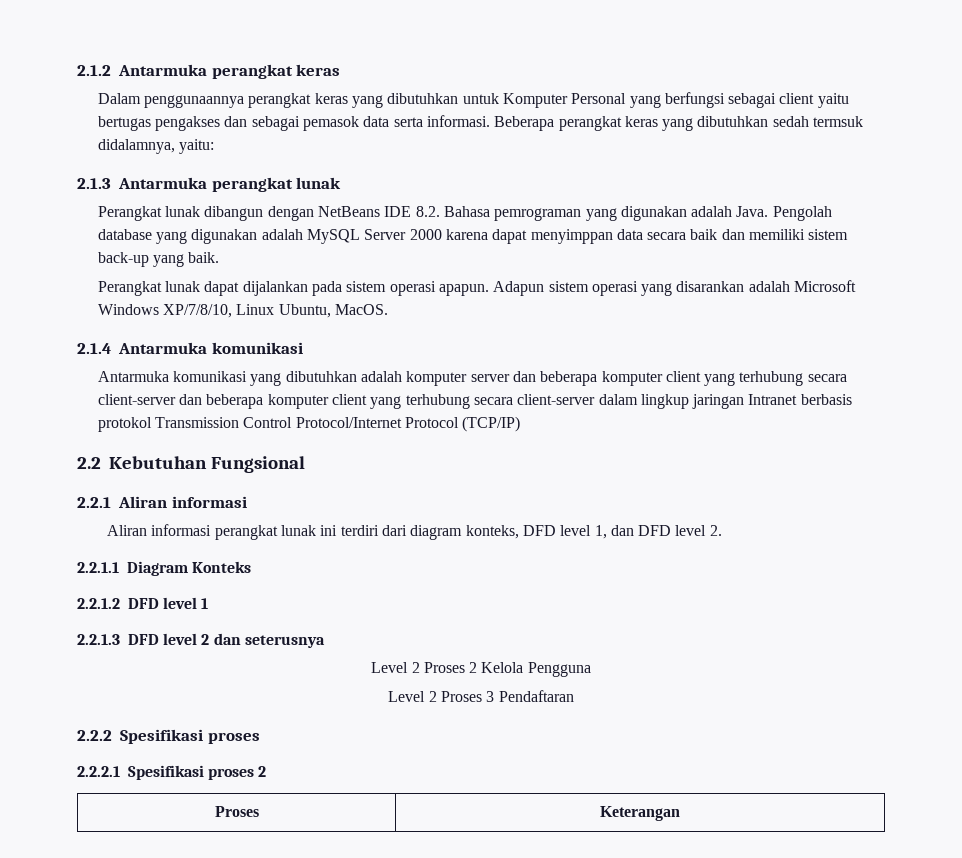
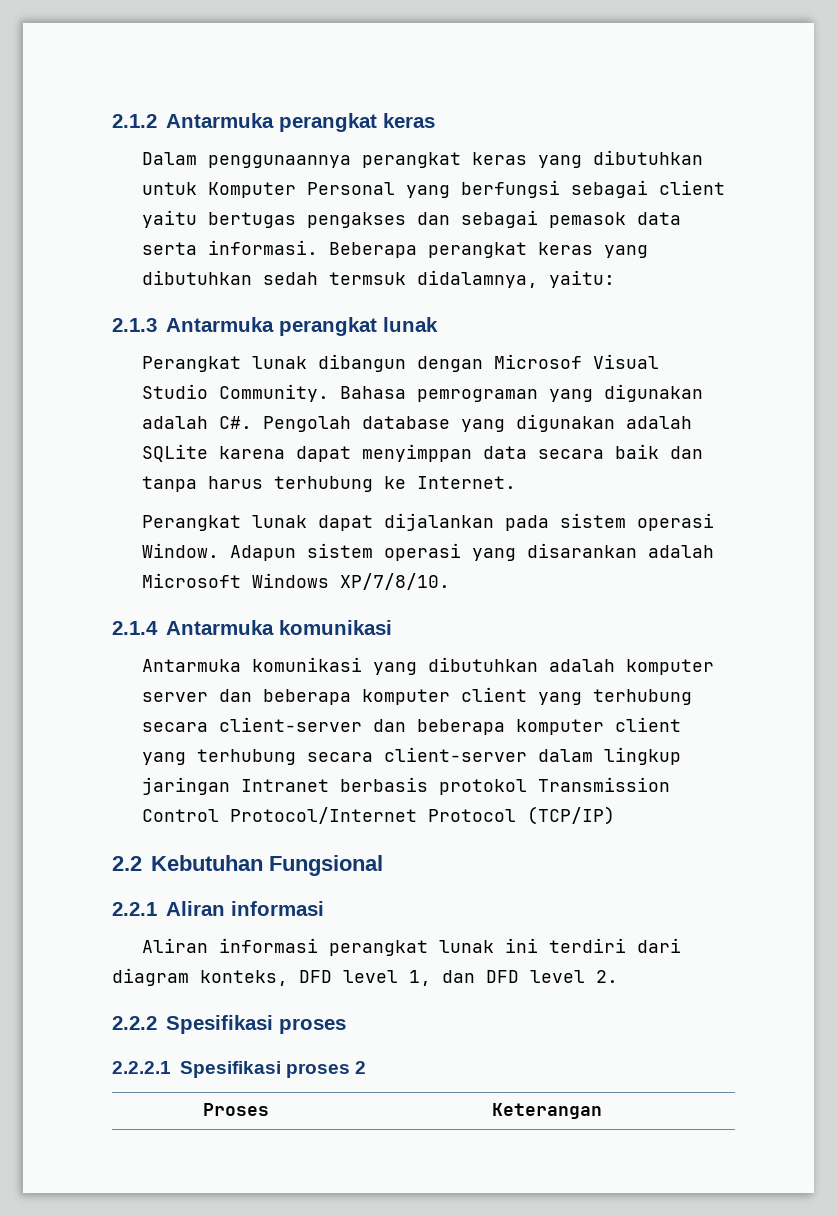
[317,206,440,217] NetBeans IDE 8.2. -> [494,354,660,369] [142,384,330,402] Microsof Visual Studio Community.
[736,206,769,217] Java. -> [219,416,253,429] C#.
[306,229,442,244] MySQL Server 2000 -> [142,444,209,462] SQLite
[749,229,849,240] [97,252,220,267] memiliki sistem back-up yang baik. -> [142,476,517,492] tanpa harus terhubung ke Internet.
[438,284,489,296] apapun. -> [142,543,220,558] Window.
[162,304,388,318] XP/7/8/10, Linux Ubuntu, MacOS. -> [340,573,451,590] XP/7/8/10.
[77,561,252,576] [77,597,209,609] [77,633,325,648] [371,662,591,677] [388,690,574,702] // 2.2.1.1 Diagram Konteks // 2.2.1.2 DFD level 1 // 2.2.1.3 DFD level 2 dan seterusnya // Level 2 Proses 2 Kelola Pengguna // Level 2 Proses 3 Pendaftaran -> (618, 976) none

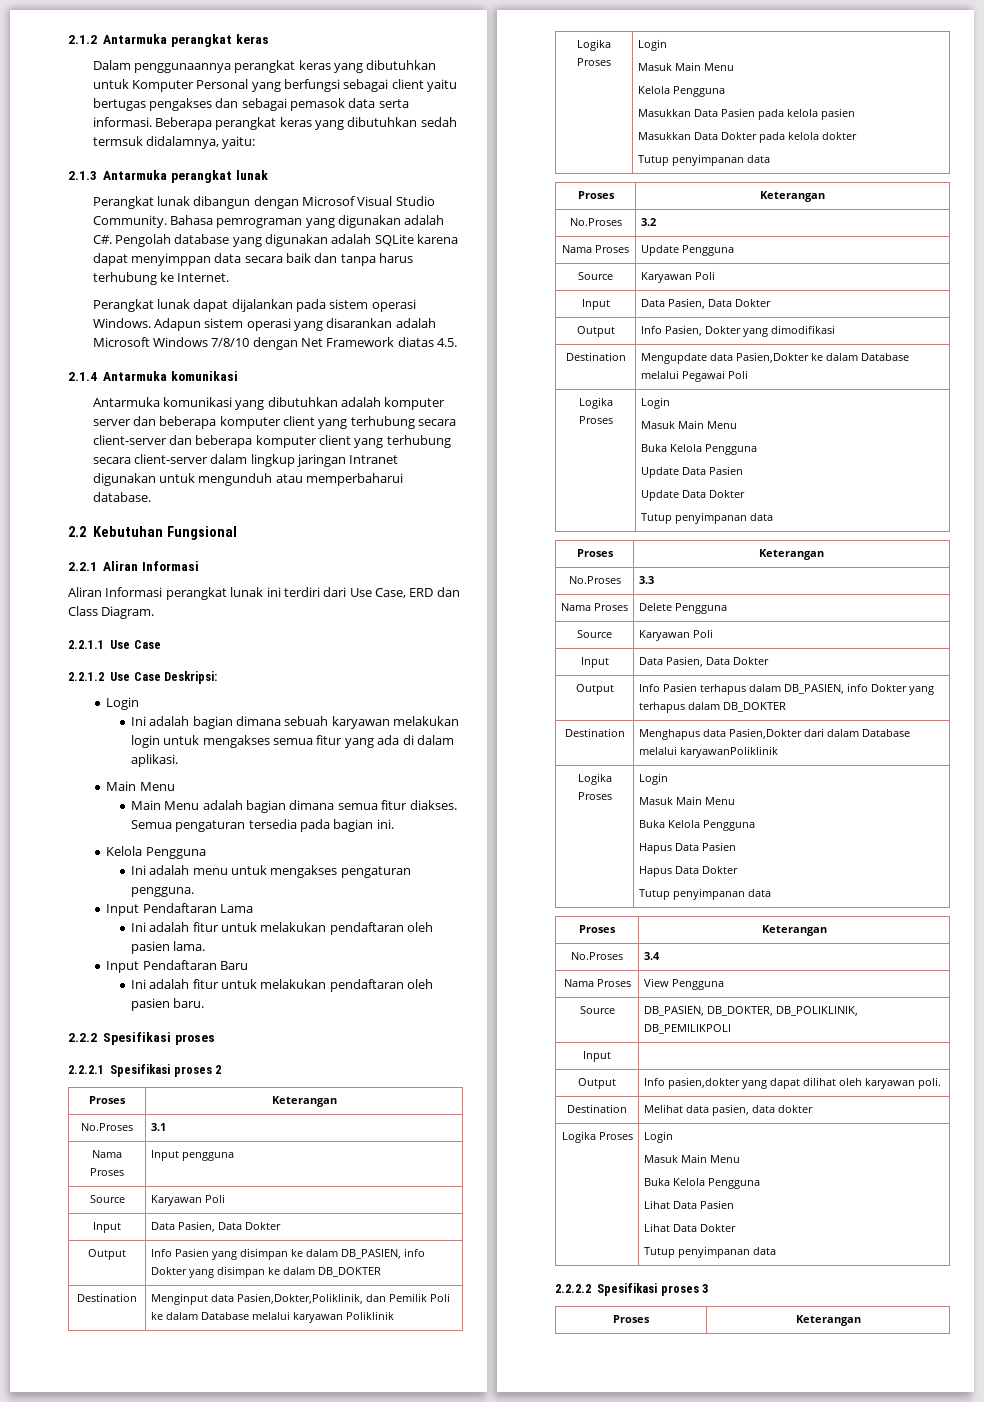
[142,543,220,558] Window. -> [92,318,151,328] Windows.
[340,573,451,590] XP/7/8/10. -> [211,337,458,350] 7/8/10 dengan Net Framework diatas 4.5.
[340,777,671,795] [142,806,616,825] berbasis protokol Transmission Control Protocol/Internet Protocol (TCP/IP) -> [92,473,404,486] [92,492,151,502] digunakan untuk mengunduh atau memperbaharui database.
[231,901,324,916] [141,938,318,953] informasi // Aliran informasi -> [141,561,199,571] [68,587,163,597] Informasi // Aliran Informasi
[112,968,618,986] diagram konteks, DFD level 1, dan DFD level 2. -> [349,587,460,598] [68,606,155,619] [68,640,161,649] [68,671,217,684] [106,697,140,710] [130,716,460,729] [130,735,454,748] [130,754,178,767] [106,781,175,791] [130,800,457,813] [130,819,394,832] [106,846,206,859] [130,865,411,878] [130,887,194,897] [106,903,254,916] [130,922,434,935] [130,941,206,954] [106,960,249,973] [130,979,434,992] [130,998,205,1011] Use Case, ERD dan Class Diagram. // 2.2.1.1 Use Case // 2.2.1.2 Use Case Deskripsi: // Login // Ini adalah bagian dimana sebuah karyawan melakukan login untuk mengakses semua fitur yang ada di dalam aplikasi. // Main Menu // Main Menu adalah bagian dimana semua fitur diakses. Semua pengaturan tersedia pada bagian ini. // Kelola Pengguna // Ini adalah menu untuk mengakses pengaturan pengguna. // Input Pendaftaran Lama // Ini adalah fitur untuk melakukan pendaftaran oleh pasien lama. // Input Pendaftaran Baru // Ini adalah fitur untuk melakukan pendaftaran oleh pasien baru.
(602, 1111) none -> [81,1123,133,1131] [150,1123,166,1131] [92,1150,122,1158] [90,1168,124,1176] [150,1150,234,1161] [89,1195,125,1203] [150,1194,225,1206] [93,1222,121,1233] [150,1221,281,1232] [88,1249,126,1260] [150,1248,425,1260] [150,1266,381,1278] [77,1293,137,1302] [150,1293,450,1305] [150,1311,394,1323] [577,39,611,51] [577,58,611,66] [637,39,667,51] [637,62,734,71] [637,86,725,97] [637,108,855,120] [637,132,857,143] [637,154,770,166] [577,191,615,199] [760,191,825,202] [569,218,622,226] [640,218,656,226] [562,245,629,253] [640,245,734,256] [578,272,613,280] [640,271,715,283] [581,299,610,310] [640,298,771,309] [576,326,615,337] [640,325,835,337] [565,352,626,361] [640,352,909,364] [640,370,748,382] [578,397,613,409] [578,416,613,424] [640,397,670,409] [640,420,737,429] [640,444,757,455] [640,466,743,478] [640,490,745,501] [640,512,773,524] [576,549,614,557] [759,549,824,560] [568,576,621,584] [638,576,654,584] [561,603,628,611] [638,603,727,614] [577,630,612,638] [638,629,713,641] [580,657,609,668] [638,656,769,667] [575,684,614,695] [638,683,934,695] [638,702,786,713] [564,728,625,737] [638,728,910,740] [638,746,778,758] [577,773,612,785] [577,792,612,800] [638,773,668,785] [638,796,735,805] [638,820,755,831] [638,842,736,854] [638,866,738,877] [638,888,771,900] [579,925,616,933] [761,925,827,936] [571,952,623,960] [643,952,660,960] [563,979,631,987] [643,978,724,990] [579,1006,615,1014] [643,1006,858,1016] [643,1024,731,1034] [583,1051,611,1062] [578,1078,616,1089] [643,1077,941,1089] [567,1104,627,1113] [643,1104,813,1116] [561,1131,633,1143] [643,1131,673,1143] [643,1154,740,1163] [643,1178,760,1189] [643,1200,734,1209] [643,1223,736,1232] [643,1246,776,1258] [555,1283,708,1296] [613,1315,650,1323] [795,1315,861,1326] // No.Proses | 3.1 // Nama Proses | Input pengguna // Source | Karyawan Poli // Input | Data Pasien, Data Dokter // Output | Info Pasien yang disimpan ke dalam DB_PASIEN, info Dokter yang disimpan ke dalam DB_DOKTER // Destination | Menginput data Pasien,Dokter,Poliklinik, dan Pemilik Poli ke dalam Database melalui karyawan Poliklinik // Logika Proses | Login // Masuk Main Menu // Kelola Pengguna // Masukkan Data Pasien pada kelola pasien // Masukkan Data Dokter pada kelola dokter // Tutup penyimpanan data // Proses | Keterangan // No.Proses | 3.2 // Nama Proses | Update Pengguna // Source | Karyawan Poli // Input | Data Pasien, Data Dokter // Output | Info Pasien, Dokter yang dimodifikasi // Destination | Mengupdate data Pasien,Dokter ke dalam Database melalui Pegawai Poli // Logika Proses | Login // Masuk Main Menu // Buka Kelola Pengguna // Update Data Pasien // Update Data Dokter // Tutup penyimpanan data // Proses | Keterangan // No.Proses | 3.3 // Nama Proses | Delete Pengguna // Source | Karyawan Poli // Input | Data Pasien, Data Dokter // Output | Info Pasien terhapus dalam DB_PASIEN, info Dokter yang terhapus dalam DB_DOKTER // Destination | Menghapus data Pasien,Dokter dari dalam Database melalui karyawanPoliklinik // Logika Proses | Login // Masuk Main Menu // Buka Kelola Pengguna // Hapus Data Pasien // Hapus Data Dokter // Tutup penyimpanan data // Proses | Keterangan // No.Proses | 3.4 // Nama Proses | View Pengguna // Source | DB_PASIEN, DB_DOKTER, DB_POLIKLINIK, DB_PEMILIKPOLI // Input | // Output | Info pasien,dokter yang dapat dilihat oleh karyawan poli. // Destination | Melihat data pasien, data dokter // Logika Proses | Login // Masuk Main Menu // Buka Kelola Pengguna // Lihat Data Pasien // Lihat Data Dokter // Tutup penyimpanan data // 2.2.2.2 Spesifikasi proses 3 // Proses | Keterangan

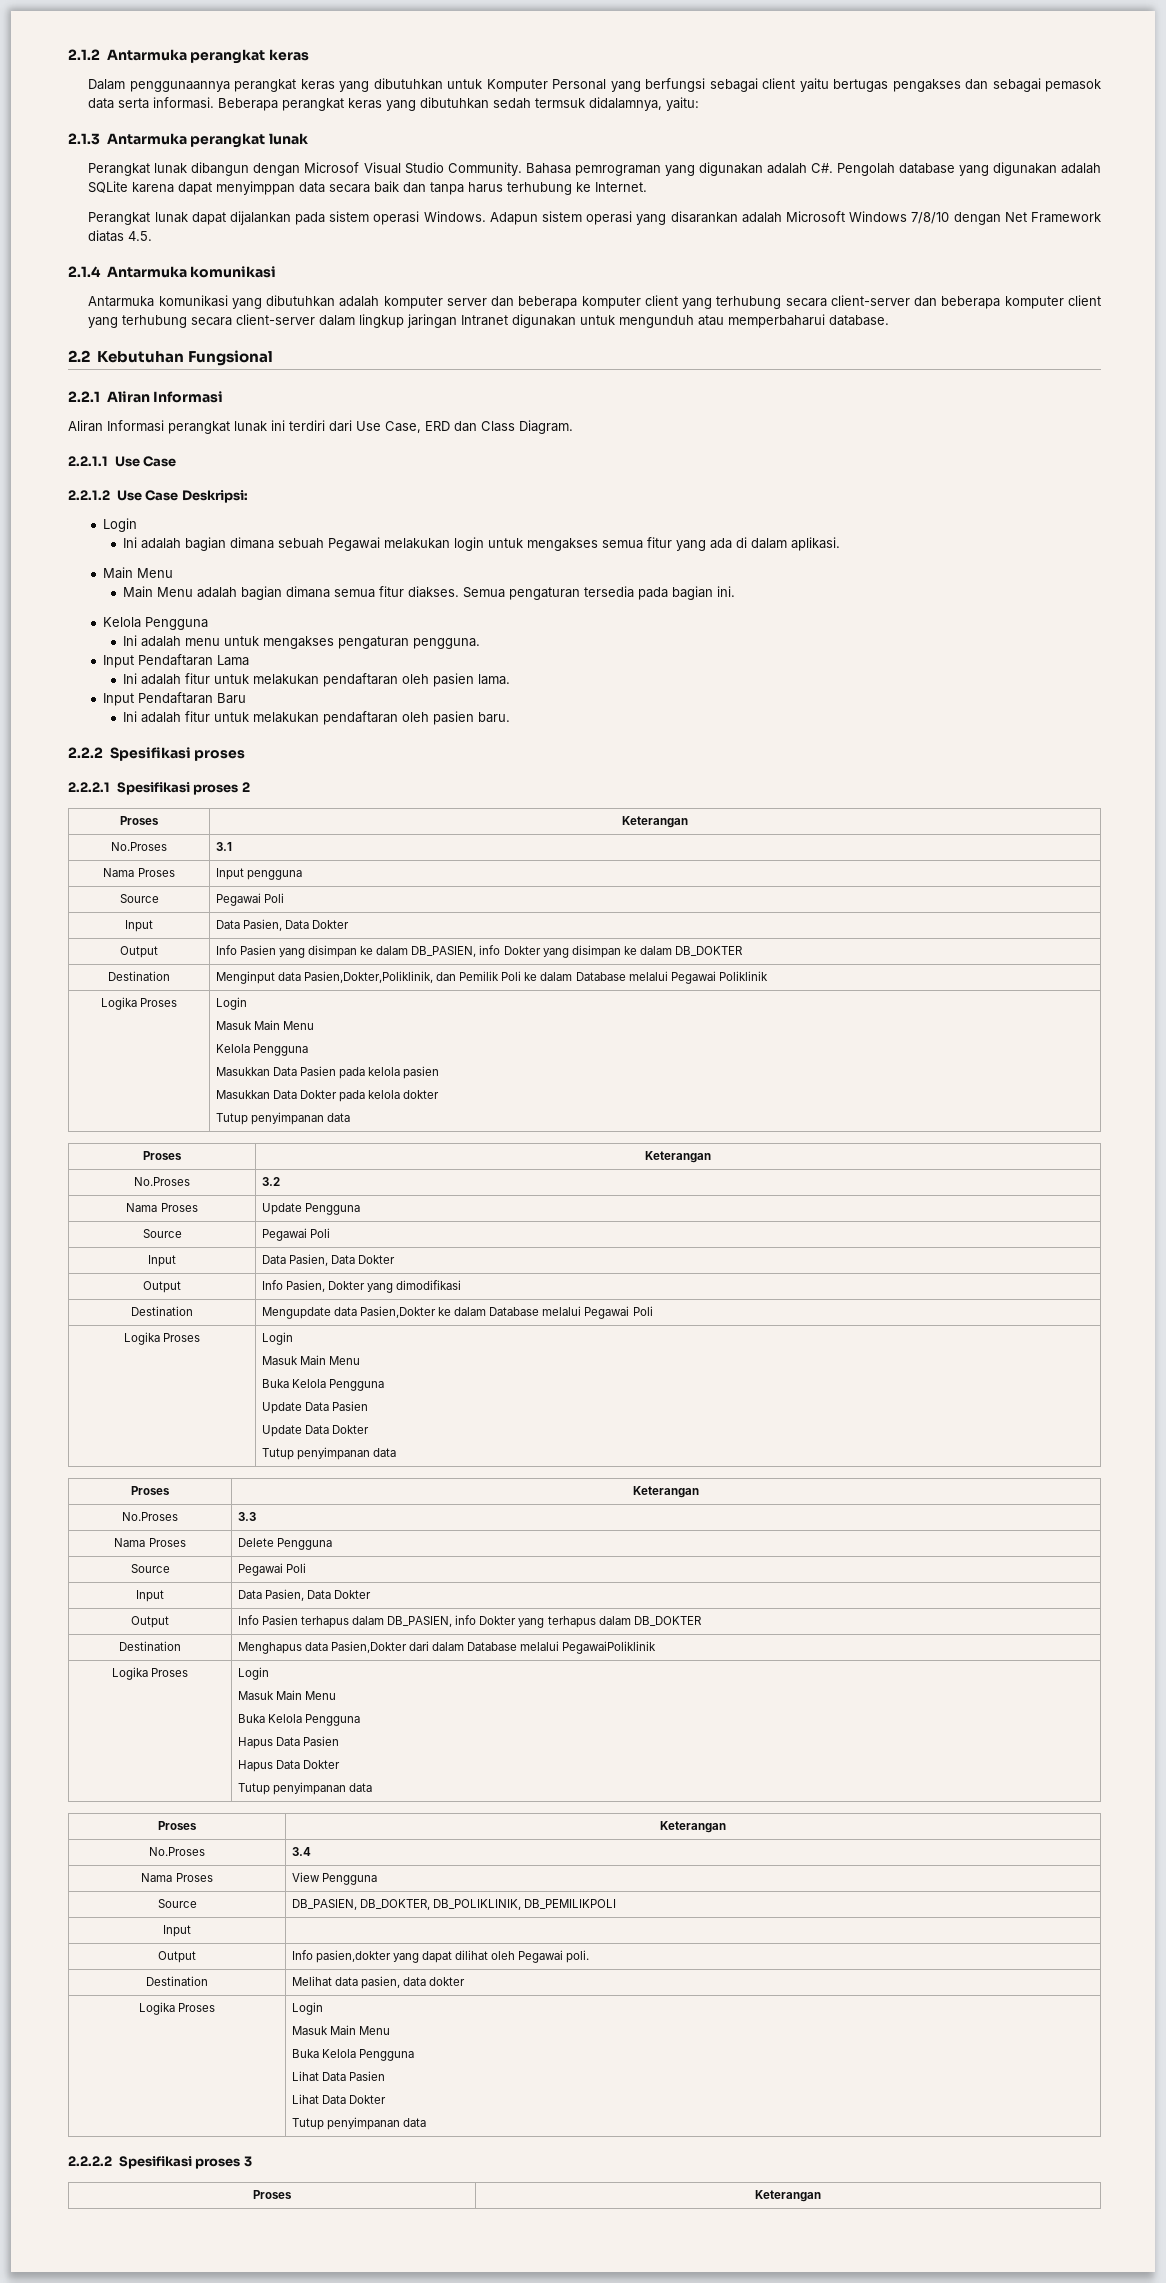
[331,716,390,729] karyawan -> [327,537,380,551] Pegawai
[150,1195,202,1206] Karyawan -> [215,893,261,906] Pegawai
[292,1312,343,1323] karyawan -> [670,971,716,984] Pegawai
[640,272,692,283] Karyawan -> [261,1228,307,1241] Pegawai
[638,630,690,641] Karyawan -> [237,1563,283,1576] Pegawai
[679,746,778,758] karyawanPoliklinik -> [562,1641,657,1654] PegawaiPoliklinik
[864,1078,915,1089] karyawan -> [518,1950,564,1963] Pegawai

